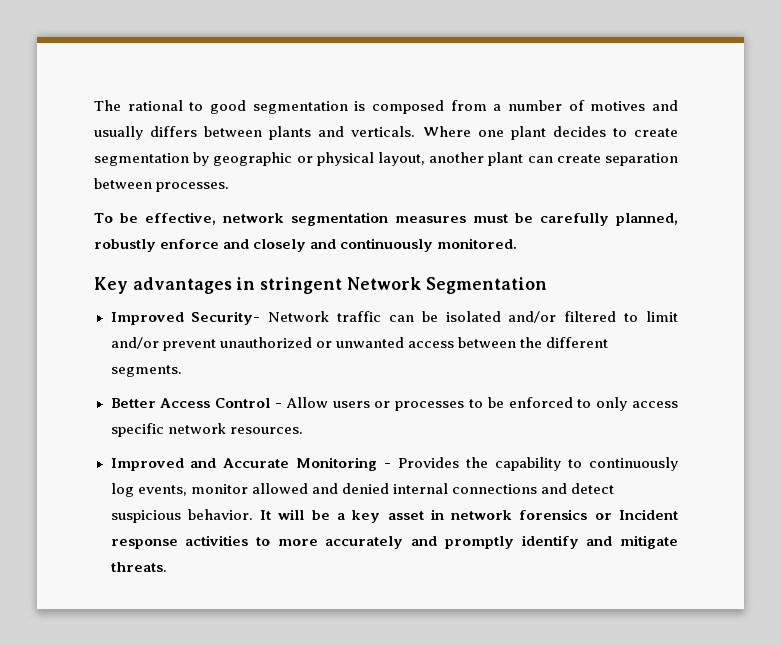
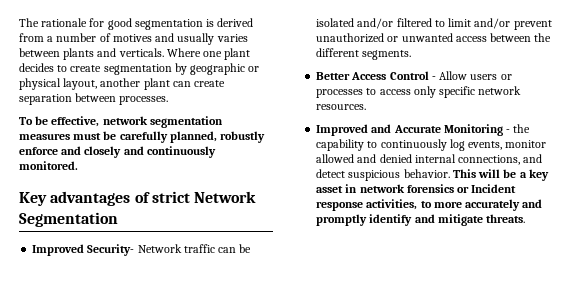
[127,100,204,111] rational to -> [41,18,105,27] rationale for
[372,100,444,114] composed -> [217,18,254,27] derived
[150,126,198,137] differs -> [216,34,248,42] varies
[236,277,343,294] in stringent -> [134,191,190,203] of strict
[487,397,679,411] be enforced to only access -> [379,86,436,98] access only
[398,457,460,468] Provides -> (511, 131) none
[451,484,537,494] connections -> [458,155,521,165] connections,
[260,510,272,520] It -> [452,169,476,178] This
[185,535,249,546] activities -> [366,199,418,210] activities,

